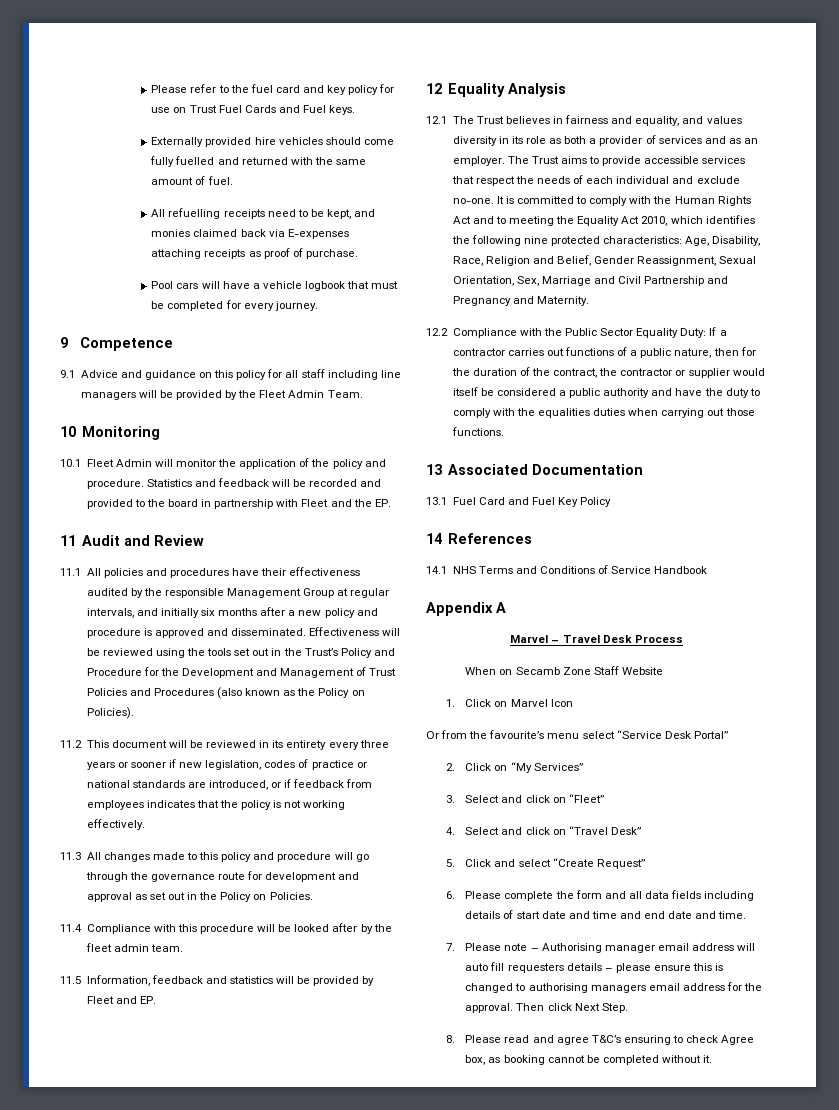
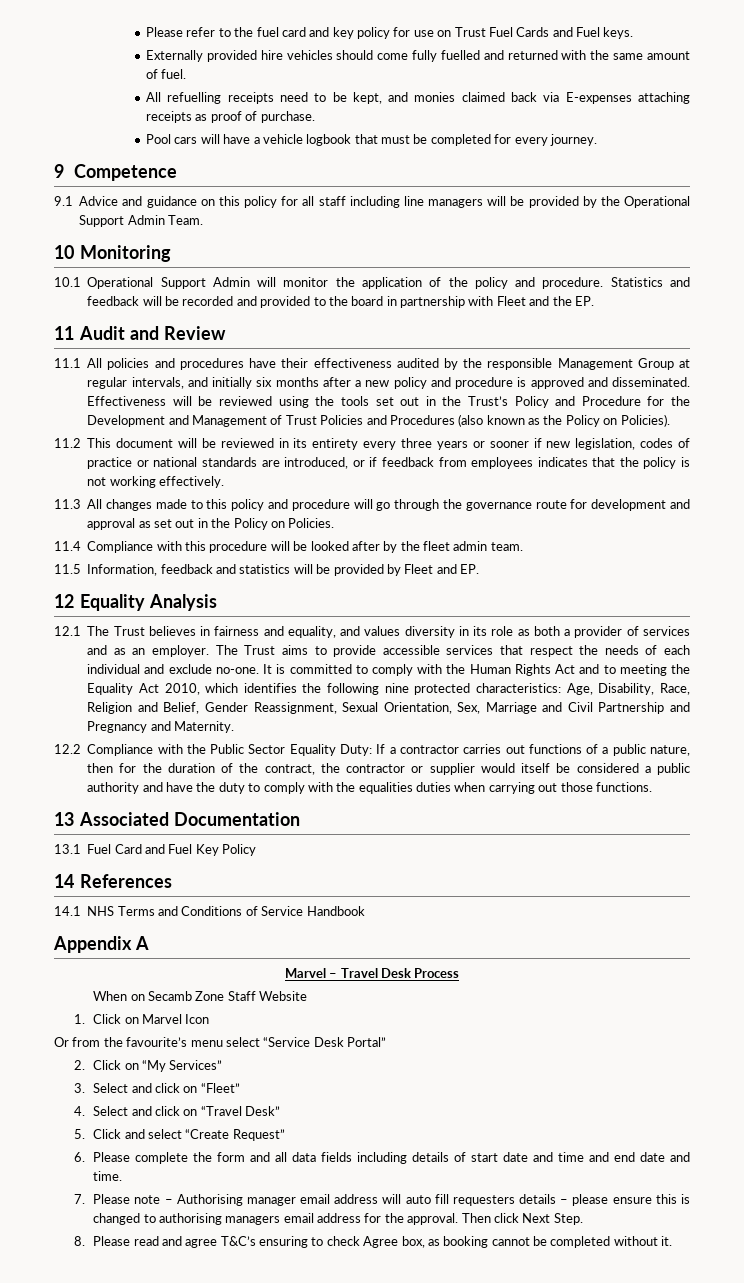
[259,390,287,398] Fleet -> [624,196,691,208] [79,215,125,227] Operational Support
[86,459,114,467] Fleet -> [87,277,206,289] Operational Support

